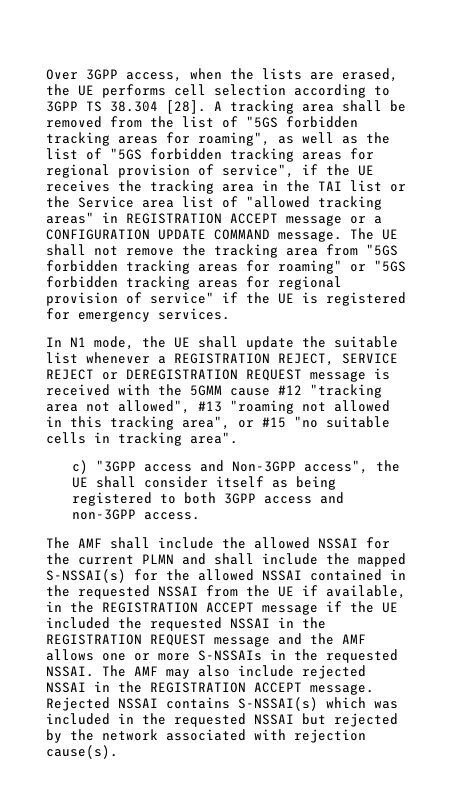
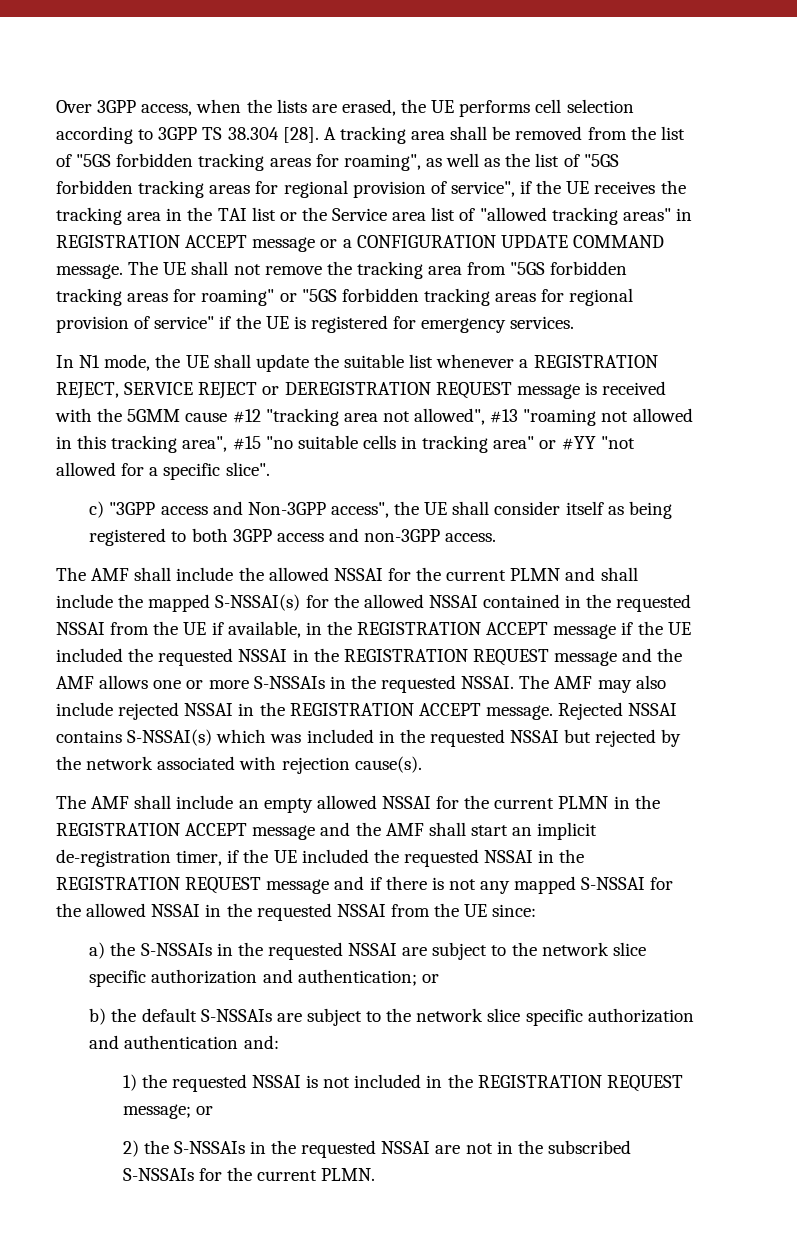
[238,420,254,428] or -> (228, 444) none
[190,432,238,444] area". -> [493,436,635,450] [56,462,270,480] area" or #YY "not allowed for a specific slice".
(118, 752) none -> [56,795,660,813] [56,822,598,840] [56,849,585,867] [56,876,674,894] [56,903,537,921] [89,942,646,960] [89,969,439,987] [89,1008,694,1026] [89,1035,279,1049] [122,1074,683,1092] [122,1104,213,1119] [122,1140,631,1158] [122,1167,376,1181] // The AMF shall include an empty allowed NSSAI for the current PLMN in the REGISTRATION ACCEPT message and the AMF shall start an implicit de-registration timer, if the UE included the requested NSSAI in the REGISTRATION REQUEST message and if there is not any mapped S-NSSAI for the allowed NSSAI in the requested NSSAI from the UE since: // a) the S-NSSAIs in the requested NSSAI are subject to the network slice specific authorization and authentication; or // b) the default S-NSSAIs are subject to the network slice specific authorization and authentication and: // 1) the requested NSSAI is not included in the REGISTRATION REQUEST message; or // 2) the S-NSSAIs in the requested NSSAI are not in the subscribed S-NSSAIs for the current PLMN.

